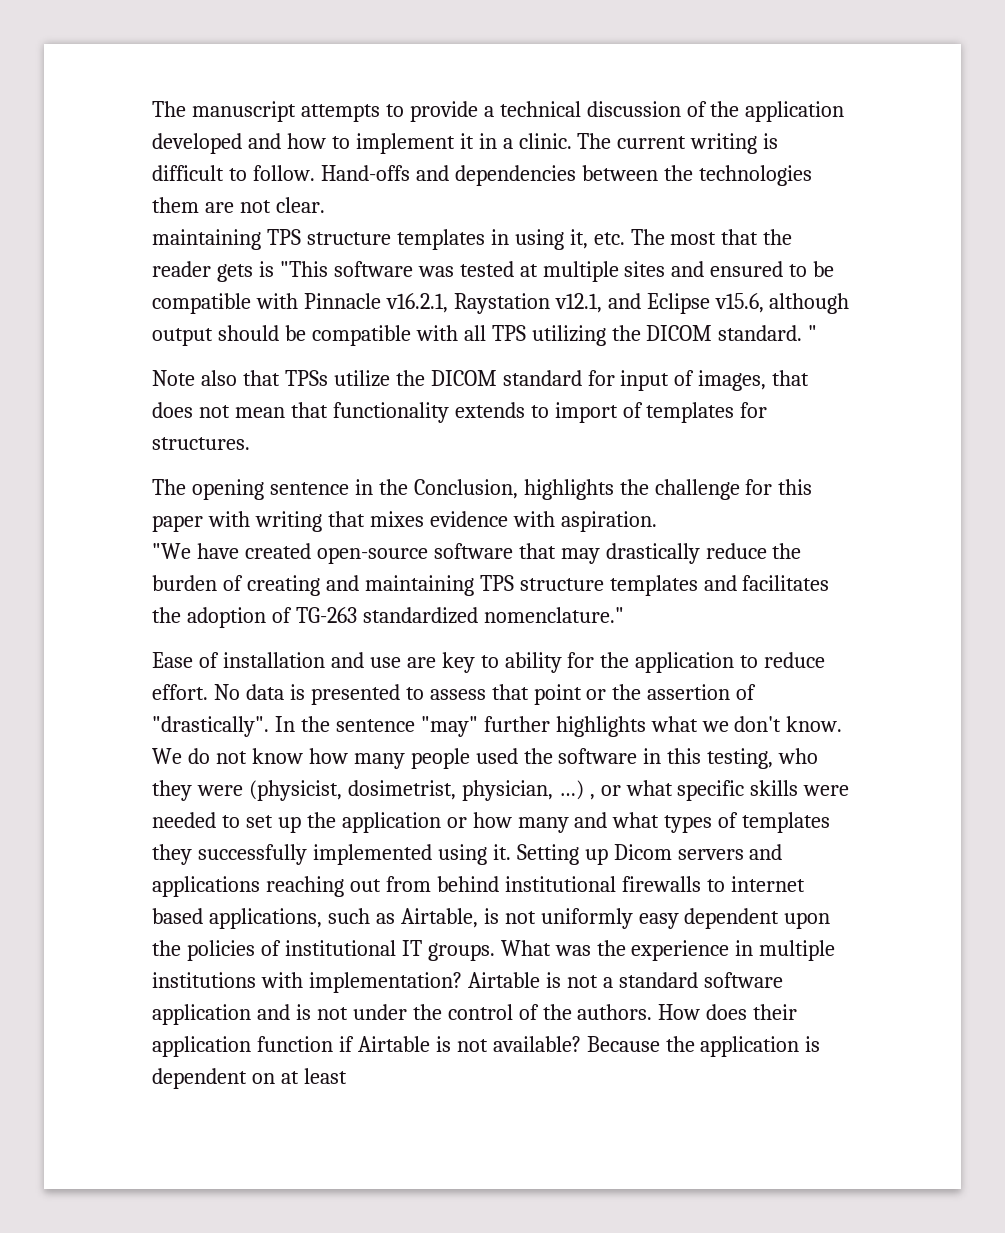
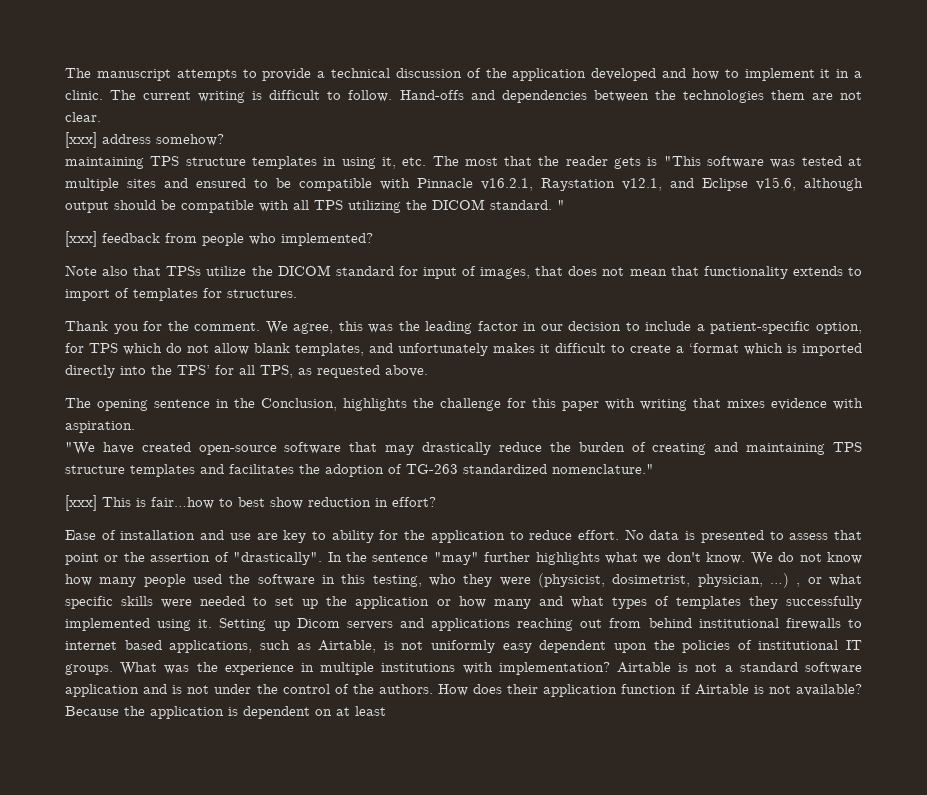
(325, 205) none -> [65,132,224,148] // [xxx] address somehow?
(818, 333) none -> [65,231,373,247] // [xxx] feedback from people who implemented?
(250, 443) none -> [65,321,862,334] [65,343,862,356] [65,365,428,378] // Thank you for the comment. We agree, this was the leading factor in our decision to include a patient-specific option, for TPS which do not allow blank templates, and unfortunately makes it difficult to create a ‘format which is imported directly into the TPS’ for all TPS, as requested above.
(624, 615) none -> [65,495,436,511] // [xxx] This is fair…how to best show reduction in effort?

